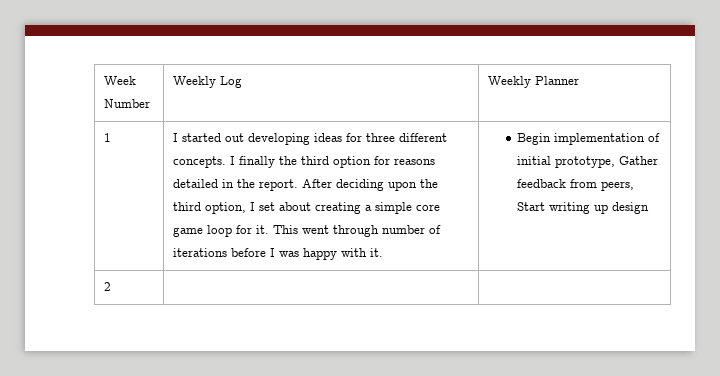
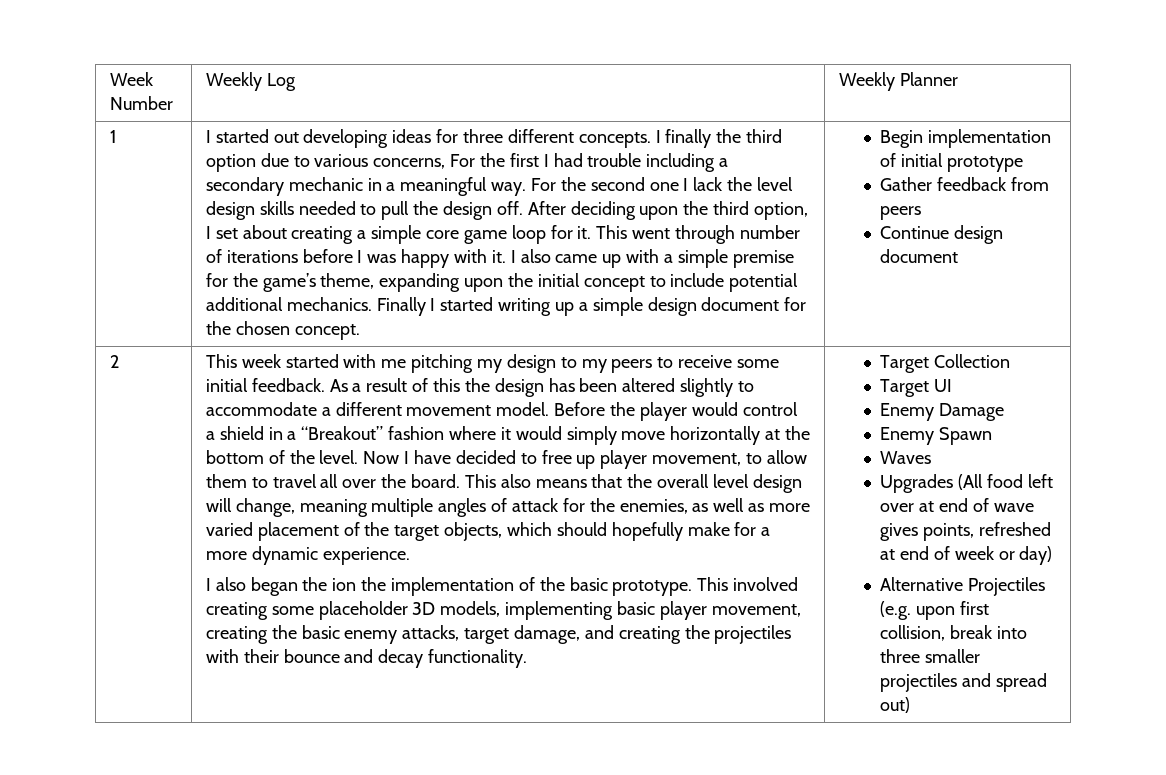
[373,156,435,165] [172,179,298,191] for reasons detailed in the report. -> [260,153,729,172] [205,177,793,196] [205,201,523,220] due to various concerns, For the first I had trouble including a secondary mechanic in a meaningful way. For the second one I lack the level design skills needed to pull the design off.
(383, 252) none -> [510,249,794,268] [205,273,799,292] [205,297,807,316] [205,321,360,340] I also came up with a simple premise for the game’s theme, expanding upon the initial concept to include potential additional mechanics. Finally I started writing up a simple design document for the chosen concept.
[555,156,616,168] prototype, -> [946,156,1023,172] prototype //
[601,181,635,191] [517,202,650,214] peers, Start writing up design -> [880,206,922,220] [880,225,1004,244] [880,249,959,263] peers // Continue design document
(111, 286) | -> [205,354,780,373] [205,378,755,397] [205,402,798,421] [205,426,811,445] [205,450,807,469] [205,474,802,493] [205,498,811,517] [205,522,771,541] [205,546,410,565] [205,577,799,596] [205,601,801,620] [205,625,792,644] [205,649,528,668] [880,354,1010,373] [880,379,952,397] [880,403,1005,421] [880,427,993,445] [880,451,932,464] [880,474,1053,493] [880,498,1034,512] [880,522,1051,541] [880,546,1053,565] [880,577,1046,596] [880,601,989,620] [880,625,1027,641] [880,649,981,663] [880,673,1047,692] [880,697,911,713] This week started with me pitching my design to my peers to receive some initial feedback. As a result of this the design has been altered slightly to accommodate a different movement model. Before the player would control a shield in a “Breakout” fashion where it would simply move horizontally at the bottom of the level. Now I have decided to free up player movement, to allow them to travel all over the board. This also means that the overall level design will change, meaning multiple angles of attack for the enemies, as well as more varied placement of the target objects, which should hopefully make for a more dynamic experience. // I also began the ion the implementation of the basic prototype. This involved creating some placeholder 3D models, implementing basic player movement, creating the basic enemy attacks, target damage, and creating the projectiles with their bounce and decay functionality. | Target Collection // Target UI // Enemy Damage // Enemy Spawn // Waves // Upgrades (All food left over at end of wave gives points, refreshed at end of week or day) // Alternative Projectiles (e.g. upon first collision, break into three smaller projectiles and spread out)

